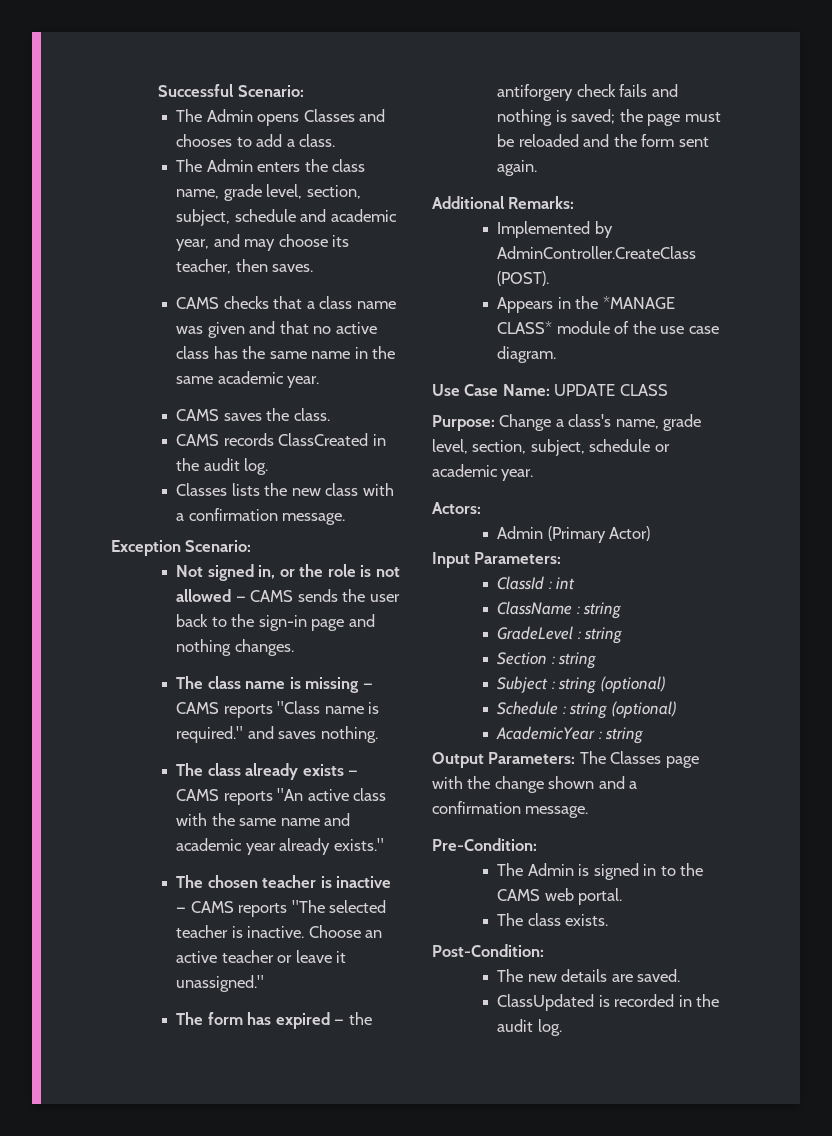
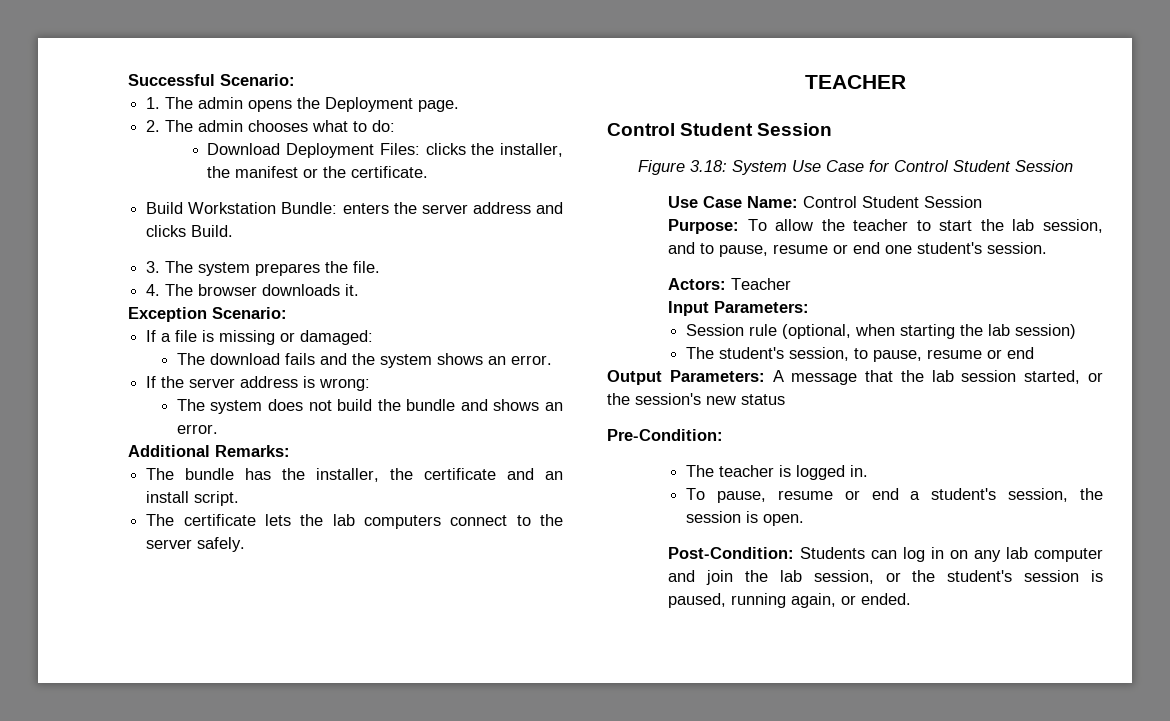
[176,109,386,126] [176,134,336,147] [176,159,366,172] [176,184,361,201] [176,209,397,226] [176,234,350,251] [176,259,314,274] [176,296,396,309] [176,321,377,338] [176,346,396,359] [176,371,320,388] [176,408,330,421] [176,433,386,446] [176,458,269,475] [176,483,394,496] [176,508,346,525] [111,540,252,556] [176,564,400,581] [176,589,400,602] [176,614,375,631] [176,639,294,656] [176,676,373,693] [176,701,380,718] [176,726,378,743] [176,763,359,780] [176,788,387,805] [176,813,351,826] [176,838,384,855] [176,875,392,888] [176,900,387,917] [176,925,383,938] [176,950,347,963] [176,975,265,992] [176,1012,372,1029] [497,84,678,101] [497,109,721,126] [497,134,709,147] [497,160,538,176] [432,196,575,209] [497,221,613,238] [497,246,697,259] [497,271,550,286] [497,296,675,313] [497,321,719,334] [497,346,557,363] [432,384,668,396] [432,414,702,431] [432,439,670,456] [432,464,534,481] [432,502,481,514] [497,526,651,543] [432,552,562,568] [497,576,576,590] [497,601,622,619] [497,626,623,644] [497,652,597,669] [497,676,665,694] [497,701,676,719] [496,726,644,744] [432,751,699,768] [432,776,638,793] [432,801,589,818] [432,838,537,851] [497,863,704,880] [497,888,623,905] [497,913,609,926] [432,944,544,957] [497,969,681,982] [497,994,720,1011] [497,1019,562,1036] The Admin opens Classes and chooses to add a class. // The Admin enters the class name, grade level, section, subject, schedule and academic year, and may choose its teacher, then saves. // CAMS checks that a class name was given and that no active class has the same name in the same academic year. // CAMS saves the class. // CAMS records ClassCreated in the audit log. // Classes lists the new class with a confirmation message. // Exception Scenario: // Not signed in, or the role is not allowed — CAMS sends the user back to the sign-in page and nothing changes. // The class name is missing — CAMS reports "Class name is required." and saves nothing. // The class already exists — CAMS reports "An active class with the same name and academic year already exists." // The chosen teacher is inactive — CAMS reports "The selected teacher is inactive. Choose an active teacher or leave it unassigned." // The form has expired — the antiforgery check fails and nothing is saved; the page must be reloaded and the form sent again. // Additional Remarks: // Implemented by AdminController.CreateClass (POST). // Appears in the *MANAGE CLASS* module of the use case diagram. // Use Case Name: UPDATE CLASS // Purpose: Change a class's name, grade level, section, subject, schedule or academic year. // Actors: // Admin (Primary Actor) // Input Parameters: // ClassId : int // ClassName : string // GradeLevel : string // Section : string // Subject : string (optional) // Schedule : string (optional) // AcademicYear : string // Output Parameters: The Classes page with the change shown and a confirmation message. // Pre-Condition: // The Admin is signed in to the CAMS web portal. // The class exists. // Post-Condition: // The new details are saved. // ClassUpdated is recorded in the audit log. -> [146,97,460,112] [146,120,396,132] [207,143,563,158] [207,166,429,178] [146,202,563,214] [146,225,234,237] [146,261,381,276] [146,284,360,296] [128,307,288,322] [146,330,374,345] [176,353,552,368] [146,376,371,391] [176,399,563,414] [176,424,218,434] [128,445,291,457] [146,468,563,482] [146,491,240,506] [146,514,563,529] [146,537,246,552] [804,75,906,89] [607,123,833,136] [637,160,1073,175] [668,196,983,208] [668,219,1103,234] [668,242,1048,257] [668,278,792,290] [668,301,810,316] [686,324,1077,339] [686,347,1035,362] [607,370,1103,385] [607,393,785,405] [607,429,723,441] [686,465,869,480] [686,488,1103,503] [686,511,805,526] [668,547,1103,562] [668,570,1103,585] [668,593,912,608] 1. The admin opens the Deployment page. // 2. The admin chooses what to do: // Download Deployment Files: clicks the installer, the manifest or the certificate. // Build Workstation Bundle: enters the server address and clicks Build. // 3. The system prepares the file. // 4. The browser downloads it. // Exception Scenario: // If a file is missing or damaged: // The download fails and the system shows an error. // If the server address is wrong: // The system does not build the bundle and shows an error. // Additional Remarks: // The bundle has the installer, the certificate and an install script. // The certificate lets the lab computers connect to the server safely. // TEACHER // Control Student Session // Figure 3.18: System Use Case for Control Student Session // Use Case Name: Control Student Session // Purpose: To allow the teacher to start the lab session, and to pause, resume or end one student's session. // Actors: Teacher // Input Parameters: // Session rule (optional, when starting the lab session) // The student's session, to pause, resume or end // Output Parameters: A message that the lab session started, or the session's new status // Pre-Condition: // The teacher is logged in. // To pause, resume or end a student's session, the session is open. // Post-Condition: Students can log in on any lab computer and join the lab session, or the student's session is paused, running again, or ended.

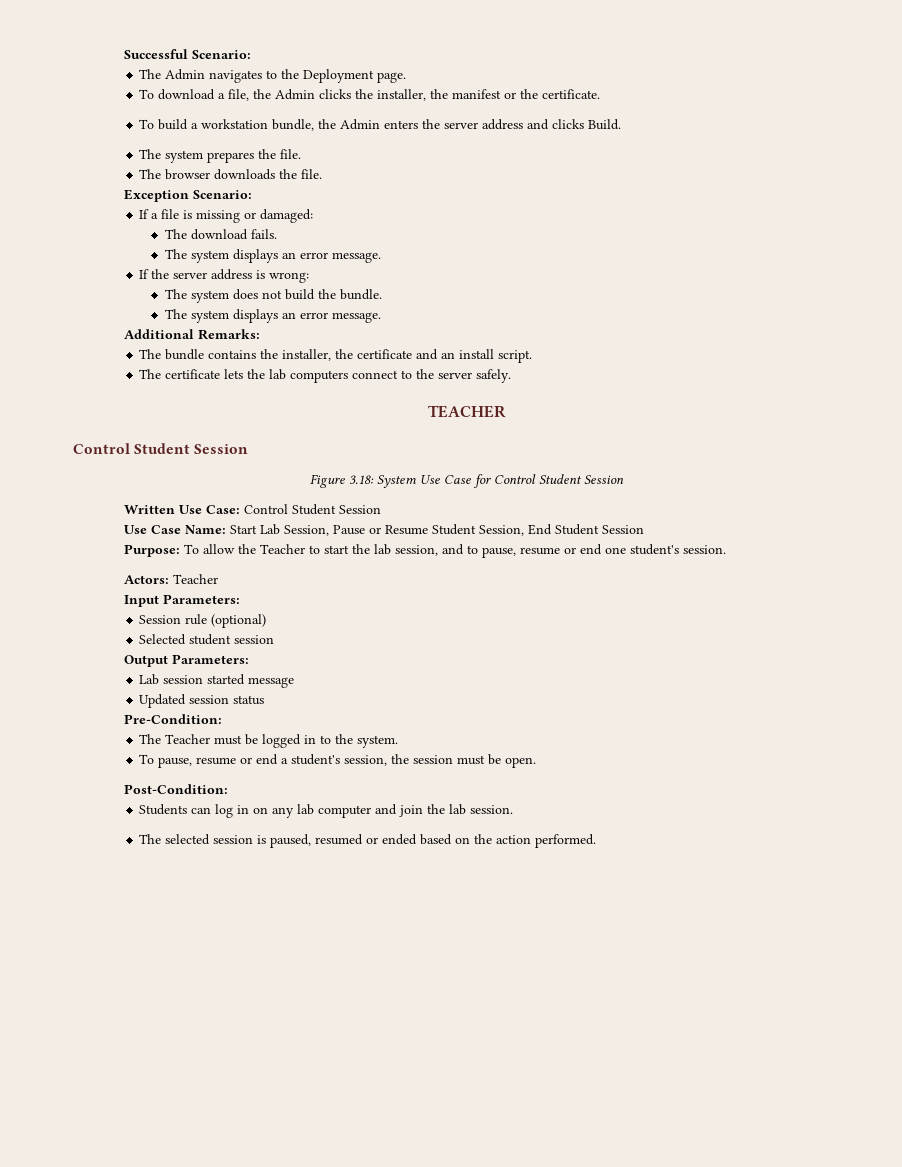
[146,97,293,112] 1. The admin opens -> [139,69,278,83] The Admin navigates to
[146,120,396,132] [207,143,420,158] 2. The admin chooses what to do: // Download Deployment Files: -> [139,89,316,101] To download a file, the Admin
[146,202,338,214] Build Workstation Bundle: -> [139,119,381,131] To build a workstation bundle, the Admin
[146,261,161,273] 3. -> (622, 124) none
[146,284,161,296] 4. -> (302, 154) none
[345,284,360,296] it. -> [279,169,323,179] the file.
[284,353,552,368] fails and the system shows an error. -> [250,229,277,239] [164,249,381,263] fails. // The system displays an error message.
[406,399,563,411] [176,424,218,434] bundle and shows an error. -> [339,289,382,300] [164,309,381,323] bundle. // The system displays an error message.
[245,468,272,480] has -> [208,350,257,359] contains
[668,196,858,208] Use Case Name: Control -> [123,504,381,515] [123,524,552,536] Written Use Case: Control Student Session // Use Case Name: Start Lab Session, Pause or Resume Student Session, End
[853,219,909,231] teacher -> [259,544,305,554] Teacher
[782,324,1077,339] [686,347,1035,362] [607,370,1103,385] [607,393,785,405] [607,429,723,441] [686,465,869,480] (optional, when starting the lab session) // The student's session, to pause, resume or end // Output Parameters: A message that the lab session started, or the session's new status // Pre-Condition: // The teacher is logged in. -> [211,614,267,628] [139,634,275,645] [123,654,249,667] [139,674,295,688] [139,694,265,708] [123,714,222,724] [139,734,399,748] (optional) // Selected student session // Output Parameters: // Lab session started message // Updated session status // Pre-Condition: // The Teacher must be logged in to the system.
[746,511,759,523] is -> [457,754,502,765] must be
(795, 553) none -> (228, 789) //
[813,570,1103,584] [668,593,912,608] session, or the student's session is paused, running again, or ended. -> [470,805,514,814] [139,834,597,848] session. // The selected session is paused, resumed or ended based on the action performed.

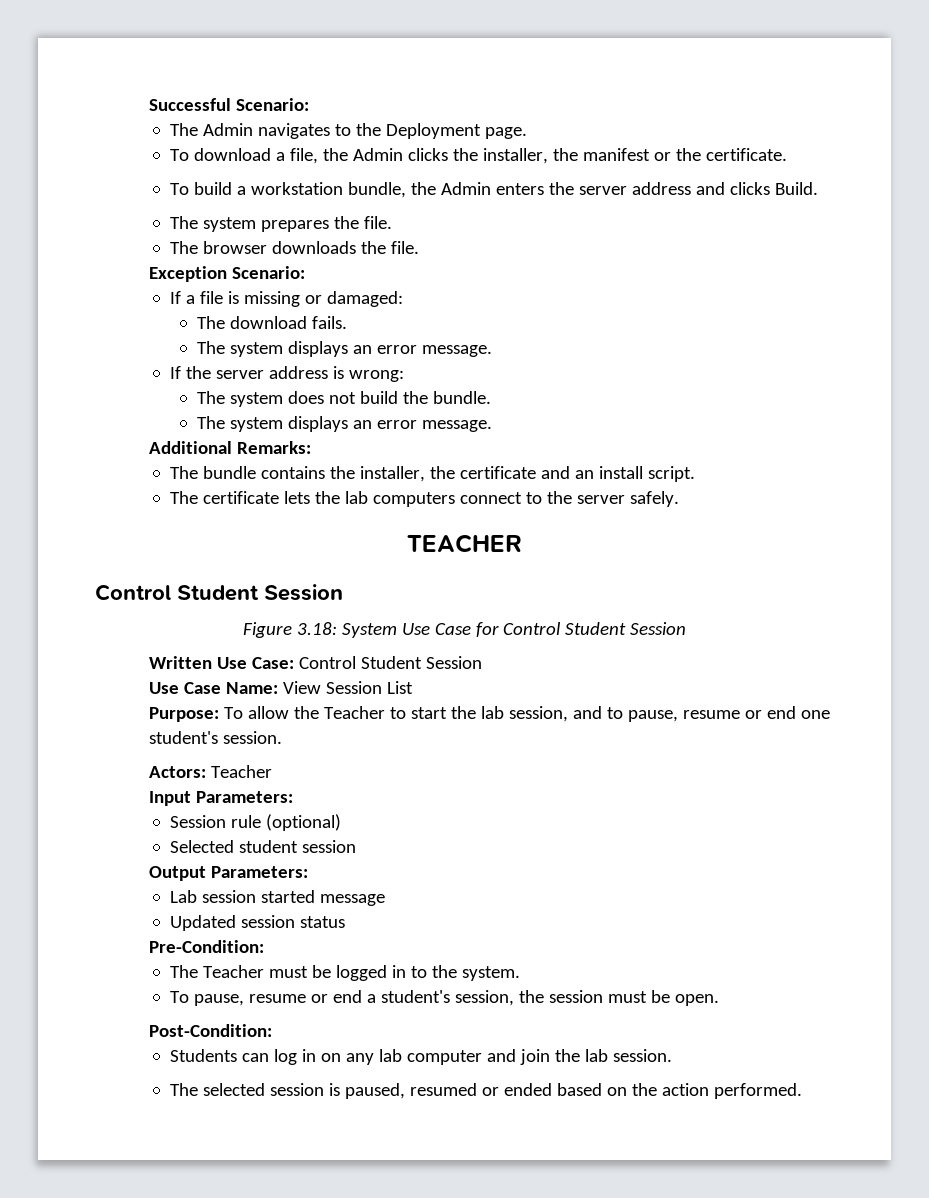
[229,524,644,536] Start Lab Session, Pause or Resume Student Session, End Student Session -> [283,681,414,694] View Session List

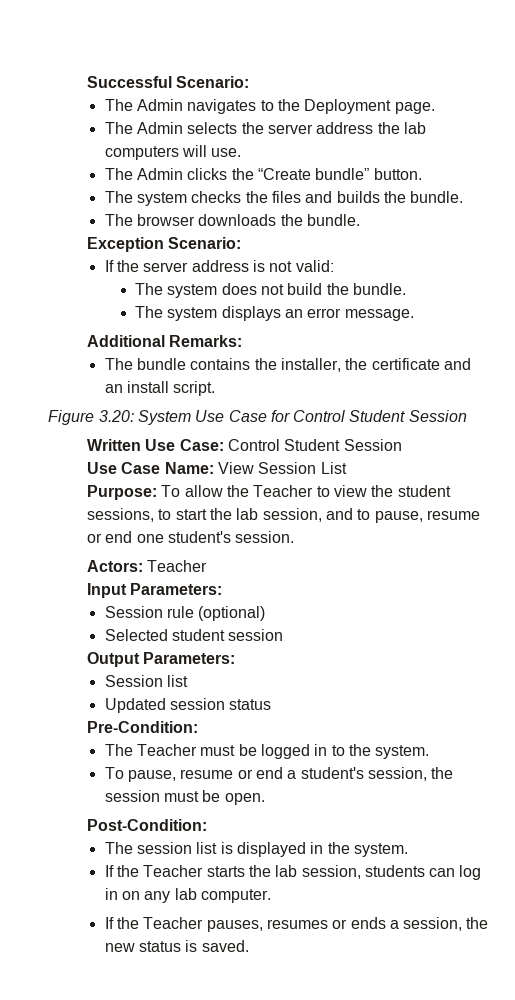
[169,148,787,164] [169,182,818,198] [169,216,392,232] To download a file, the Admin clicks the installer, the manifest or the certificate. // To build a workstation bundle, the Admin enters the server address and clicks Build. // The system prepares the file. -> [104,122,426,134] [104,145,242,160] [104,168,422,180] [104,191,464,206] The Admin selects the server address the lab computers will use. // The Admin clicks the “Create bundle” button. // The system checks the files and builds the bundle.
[390,241,419,254] file. -> [306,214,360,226] bundle.
[169,291,403,307] [196,316,347,329] [196,341,492,357] // If a file is missing or damaged: // The download fails. // The system displays an error message. -> (242, 243) none
[348,370,404,382] wrong: -> [269,260,334,272] not valid:
[169,491,679,507] [407,534,522,553] [95,584,343,601] // The certificate lets the lab computers connect to the server safely. // TEACHER // Control Student Session -> (216, 388) none
[296,622,337,635] 3.18: -> [98,410,134,422] 3.20:
(407, 713) none -> [333,485,451,497] [87,508,172,522] view the student sessions, to
[169,890,385,906] Lab session started message -> [104,675,188,687] Session list
[169,1049,237,1062] Students -> [104,842,408,857] [104,865,425,879] The session list is displayed in the system. // If the Teacher starts the lab session, students
[406,1049,672,1065] [169,1083,802,1099] computer and join the lab session. // The selected session is paused, resumed or ended based on the action performed. -> [200,889,271,903] [104,917,489,932] [104,940,249,952] computer. // If the Teacher pauses, resumes or ends a session, the new status is saved.

